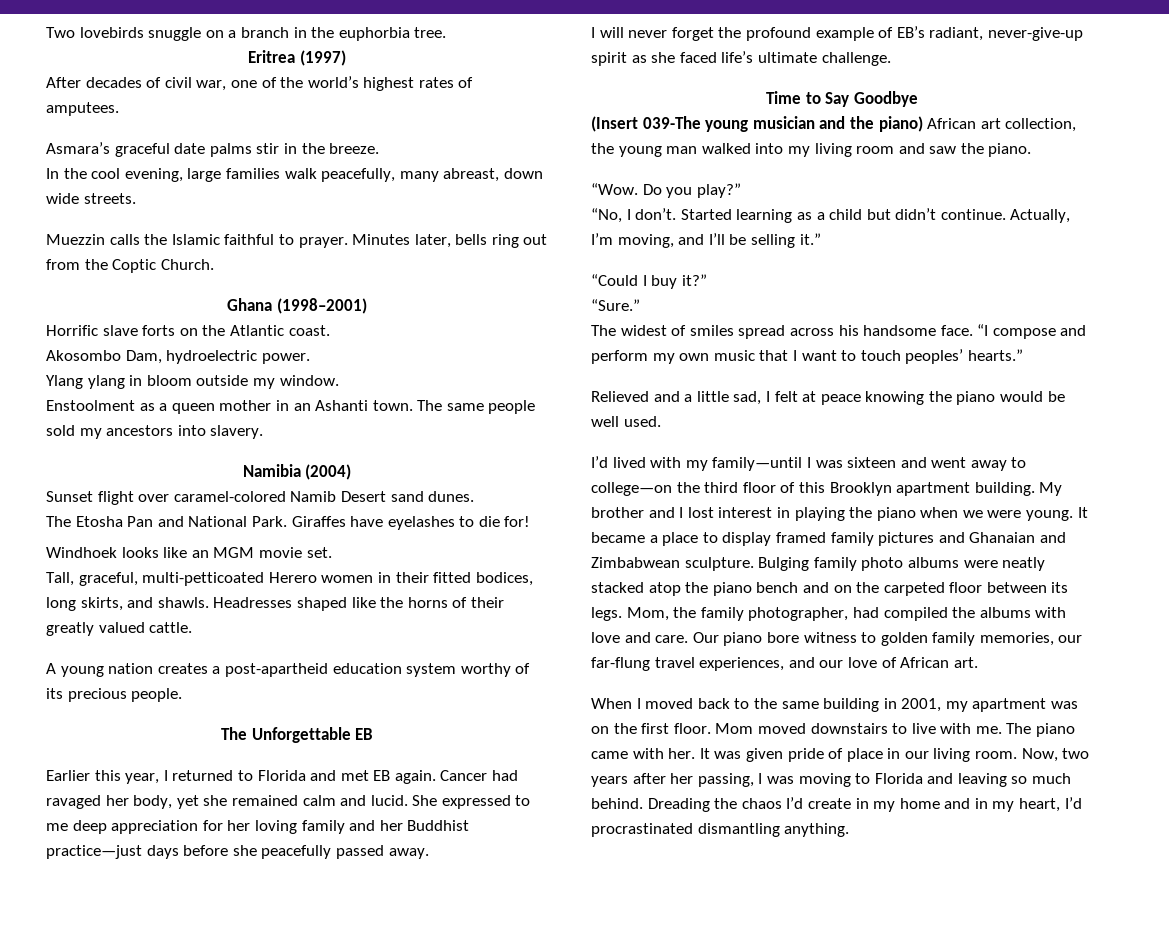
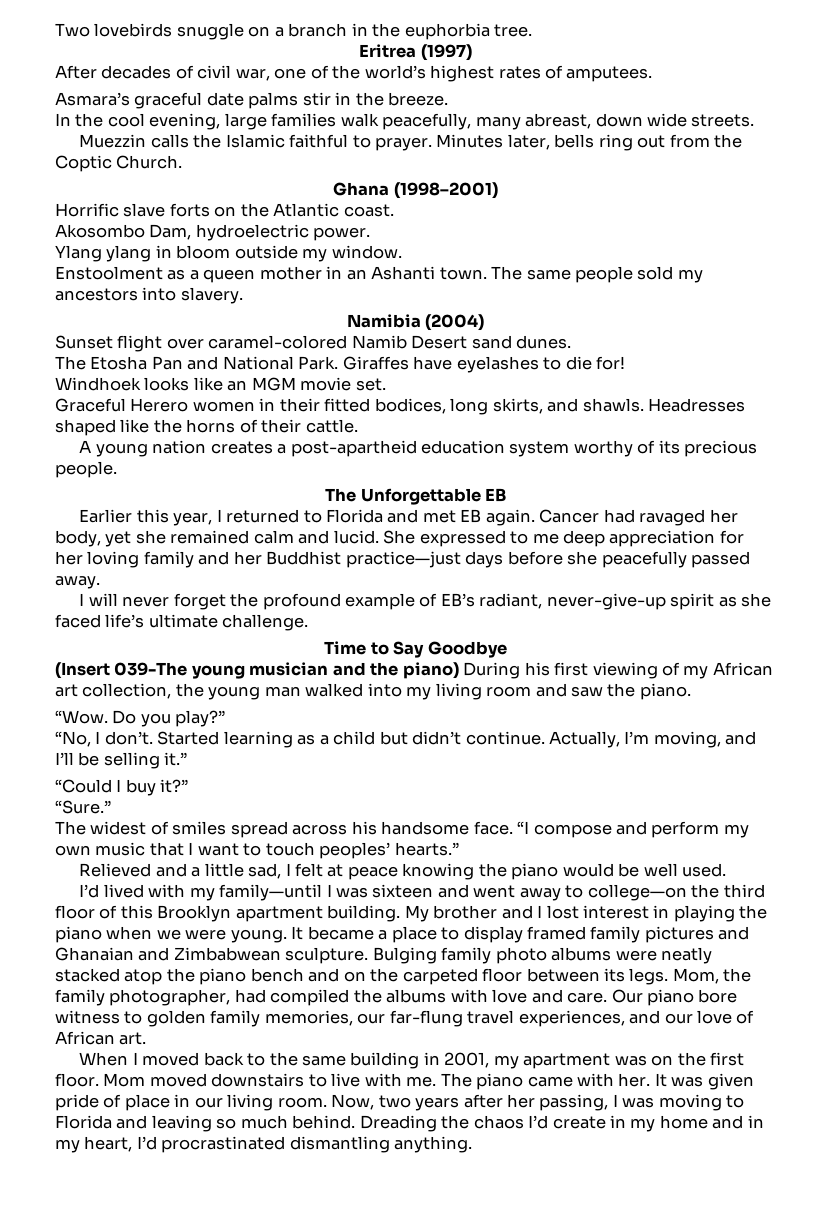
[46,572,265,586] Tall, graceful, multi-petticoated -> [55,398,126,412] Graceful
[46,622,145,636] greatly valued -> (302, 426) none
(923, 124) none -> [463,662,709,679] During his first viewing of my

